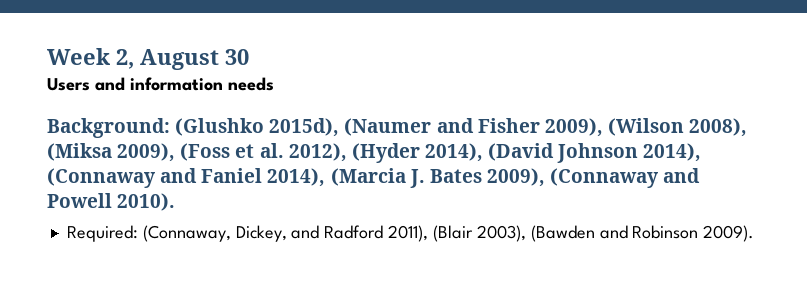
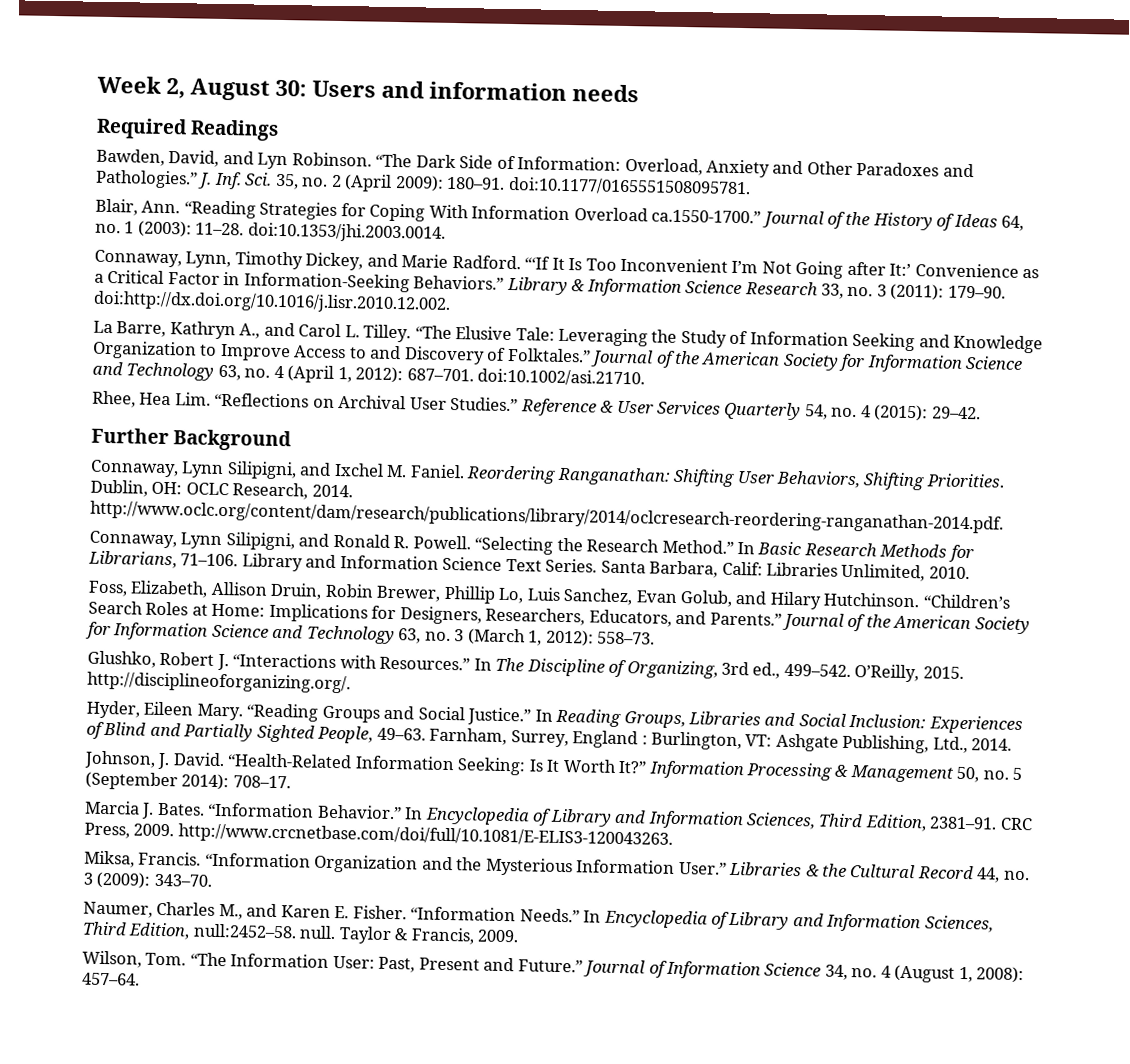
[225,49,249,65] 30 // -> [275,79,307,97] 30:
[47,118,748,138] [47,143,702,163] [47,168,701,188] [47,193,176,211] [66,225,755,242] Background: (Glushko 2015d), (Naumer and Fisher 2009), (Wilson 2008), (Miksa 2009), (Foss et al. 2012), (Hyder 2014), (David Johnson 2014), (Connaway and Faniel 2014), (Marcia J. Bates 2009), (Connaway and Powell 2010). // Required: (Connaway, Dickey, and Radford 2011), (Blair 2003), (Bawden and Robinson 2009). -> [96,117,280,141] [96,148,974,178] [95,169,751,197] [95,198,1025,231] [95,220,446,243] [94,249,1040,279] [94,269,1006,301] [93,290,451,314] [93,320,1044,354] [92,340,1024,373] [92,361,646,387] [92,390,981,422] [91,427,293,452] [90,459,1005,491] [90,479,353,500] [90,500,1004,534] [89,530,974,563] [88,550,970,582] [88,580,1010,610] [88,600,1030,635] [85,621,656,647] [87,650,964,683] [87,671,351,694] [86,700,1023,735] [86,721,1013,754] [84,750,1023,783] [85,771,291,791] [85,800,1033,832] [84,822,673,849] [84,850,1030,883] [83,871,212,889] [83,901,994,933] [82,921,520,945] [82,950,1025,984] [82,972,140,986] Required Readings // Bawden, David, and Lyn Robinson. “The Dark Side of Information: Overload, Anxiety and Other Paradoxes and Pathologies.” J. Inf. Sci. 35, no. 2 (April 2009): 180–91. doi:10.1177/0165551508095781. // Blair, Ann. “Reading Strategies for Coping With Information Overload ca.1550-1700.” Journal of the History of Ideas 64, no. 1 (2003): 11–28. doi:10.1353/jhi.2003.0014. // Connaway, Lynn, Timothy Dickey, and Marie Radford. “‘If It Is Too Inconvenient I’m Not Going after It:’ Convenience as a Critical Factor in Information-Seeking Behaviors.” Library & Information Science Research 33, no. 3 (2011): 179–90. doi:http://dx.doi.org/10.1016/j.lisr.2010.12.002. // La Barre, Kathryn A., and Carol L. Tilley. “The Elusive Tale: Leveraging the Study of Information Seeking and Knowledge Organization to Improve Access to and Discovery of Folktales.” Journal of the American Society for Information Science and Technology 63, no. 4 (April 1, 2012): 687–701. doi:10.1002/asi.21710. // Rhee, Hea Lim. “Reflections on Archival User Studies.” Reference & User Services Quarterly 54, no. 4 (2015): 29–42. // Further Background // Connaway, Lynn Silipigni, and Ixchel M. Faniel. Reordering Ranganathan: Shifting User Behaviors, Shifting Priorities. Dublin, OH: OCLC Research, 2014. http://www.oclc.org/content/dam/research/publications/library/2014/oclcresearch-reordering-ranganathan-2014.pdf. // Connaway, Lynn Silipigni, and Ronald R. Powell. “Selecting the Research Method.” In Basic Research Methods for Librarians, 71–106. Library and Information Science Text Series. Santa Barbara, Calif: Libraries Unlimited, 2010. // Foss, Elizabeth, Allison Druin, Robin Brewer, Phillip Lo, Luis Sanchez, Evan Golub, and Hilary Hutchinson. “Children’s Search Roles at Home: Implications for Designers, Researchers, Educators, and Parents.” Journal of the American Society for Information Science and Technology 63, no. 3 (March 1, 2012): 558–73. // Glushko, Robert J. “Interactions with Resources.” In The Discipline of Organizing, 3rd ed., 499–542. O’Reilly, 2015. http://disciplineoforganizing.org/. // Hyder, Eileen Mary. “Reading Groups and Social Justice.” In Reading Groups, Libraries and Social Inclusion: Experiences of Blind and Partially Sighted People, 49–63. Farnham, Surrey, England : Burlington, VT: Ashgate Publishing, Ltd., 2014. // Johnson, J. David. “Health-Related Information Seeking: Is It Worth It?” Information Processing & Management 50, no. 5 (September 2014): 708–17. // Marcia J. Bates. “Information Behavior.” In Encyclopedia of Library and Information Sciences, Third Edition, 2381–91. CRC Press, 2009. http://www.crcnetbase.com/doi/full/10.1081/E-ELIS3-120043263. // Miksa, Francis. “Information Organization and the Mysterious Information User.” Libraries & the Cultural Record 44, no. 3 (2009): 343–70. // Naumer, Charles M., and Karen E. Fisher. “Information Needs.” In Encyclopedia of Library and Information Sciences, Third Edition, null:2452–58. null. Taylor & Francis, 2009. // Wilson, Tom. “The Information User: Past, Present and Future.” Journal of Information Science 34, no. 4 (August 1, 2008): 457–64.

